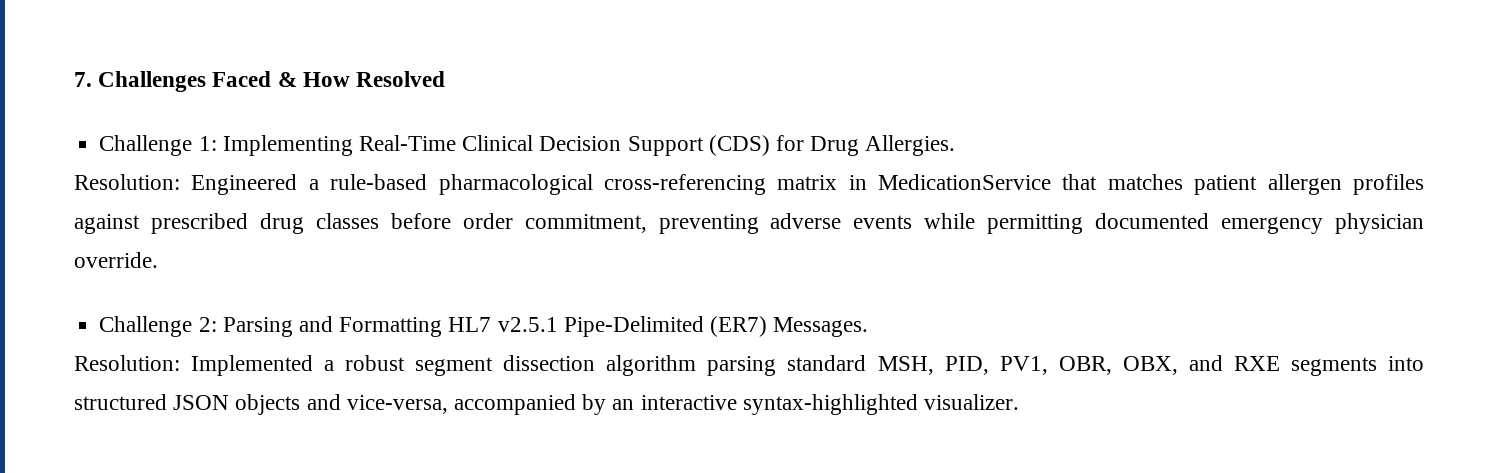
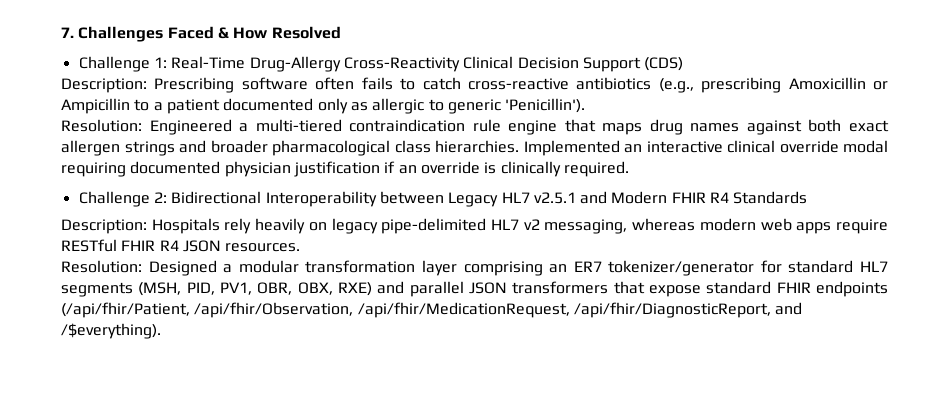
[222,135,456,156] Implementing Real-Time -> [171,56,460,72] Real-Time Drug-Allergy Cross-Reactivity
[775,135,956,156] [74,174,1424,195] [74,213,1424,234] [74,252,158,268] [99,316,869,337] [74,355,1424,376] [74,394,1020,415] for Drug Allergies. // Resolution: Engineered a rule-based pharmacological cross-referencing matrix in MedicationService that matches patient allergen profiles against prescribed drug classes before order commitment, preventing adverse events while permitting documented emergency physician override. // Challenge 2: Parsing and Formatting HL7 v2.5.1 Pipe-Delimited (ER7) Messages. // Resolution: Implemented a robust segment dissection algorithm parsing standard MSH, PID, PV1, OBR, OBX, and RXE segments into structured JSON objects and vice-versa, accompanied by an interactive syntax-highlighted visualizer. -> [61,77,888,93] [61,98,586,114] [61,119,890,135] [61,140,888,156] [61,161,629,177] [78,191,808,207] [61,218,888,234] [61,239,301,252] [61,260,889,276] [61,281,889,297] [61,302,803,318] [61,323,161,339] // Description: Prescribing software often fails to catch cross-reactive antibiotics (e.g., prescribing Amoxicillin or Ampicillin to a patient documented only as allergic to generic 'Penicillin'). // Resolution: Engineered a multi-tiered contraindication rule engine that maps drug names against both exact allergen strings and broader pharmacological class hierarchies. Implemented an interactive clinical override modal requiring documented physician justification if an override is clinically required. // Challenge 2: Bidirectional Interoperability between Legacy HL7 v2.5.1 and Modern FHIR R4 Standards // Description: Hospitals rely heavily on legacy pipe-delimited HL7 v2 messaging, whereas modern web apps require RESTful FHIR R4 JSON resources. // Resolution: Designed a modular transformation layer comprising an ER7 tokenizer/generator for standard HL7 segments (MSH, PID, PV1, OBR, OBX, RXE) and parallel JSON transformers that expose standard FHIR endpoints (/api/fhir/Patient, /api/fhir/Observation, /api/fhir/MedicationRequest, /api/fhir/DiagnosticReport, and /$everything).

